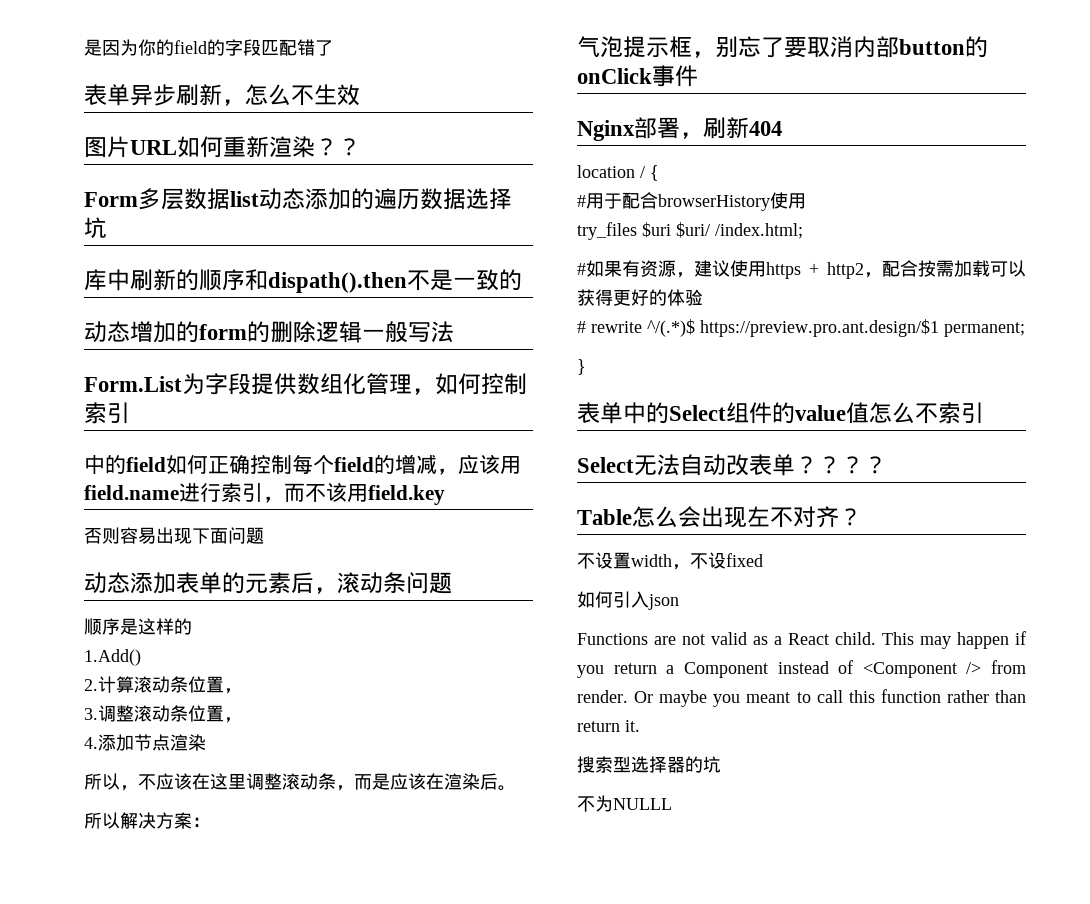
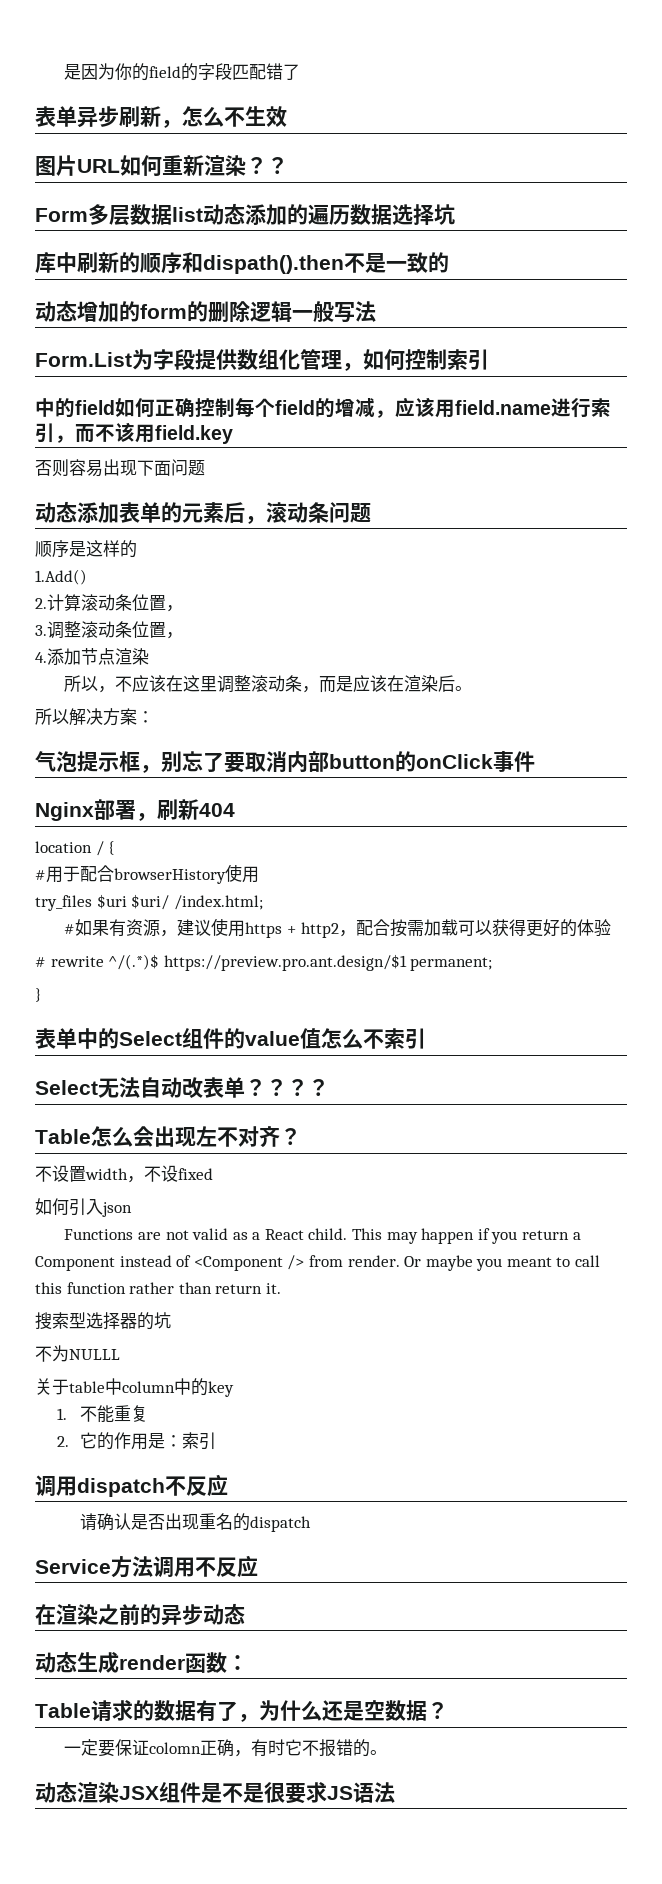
(672, 804) none -> [35,1378,234,1397] [57,1405,148,1423] [57,1432,216,1450] [35,1474,228,1497] [79,1513,311,1532] [35,1555,258,1578] [35,1603,245,1626] [35,1651,248,1674] [35,1700,448,1722] [64,1739,388,1757] [35,1781,395,1804] // 关于table中column中的key // 1.不能重复 // 2.它的作用是：索引 // 调用dispatch不反应 // 请确认是否出现重名的dispatch // Service方法调用不反应 // 在渲染之前的异步动态 // 动态生成render函数： // Table请求的数据有了，为什么还是空数据？ // 一定要保证colomn正确，有时它不报错的。 // 动态渲染JSX组件是不是很要求JS语法

